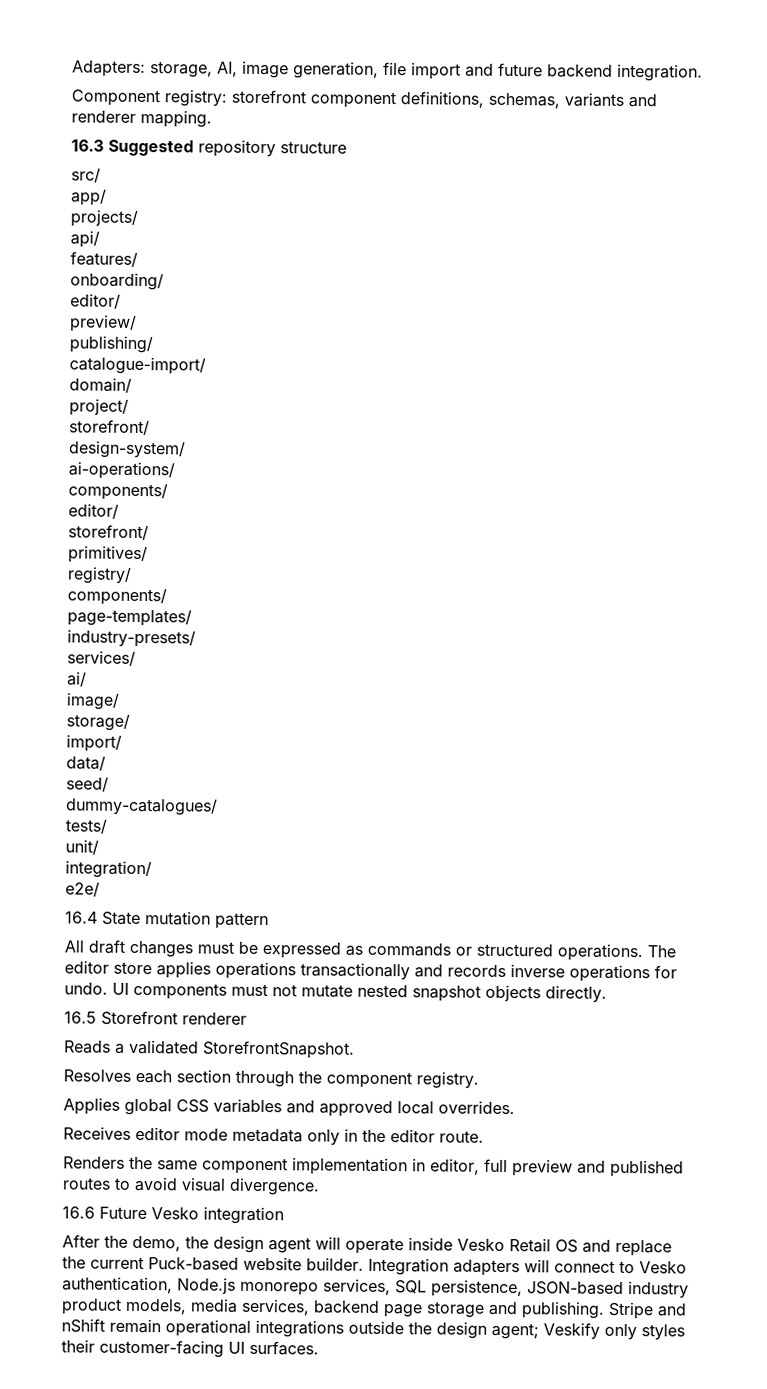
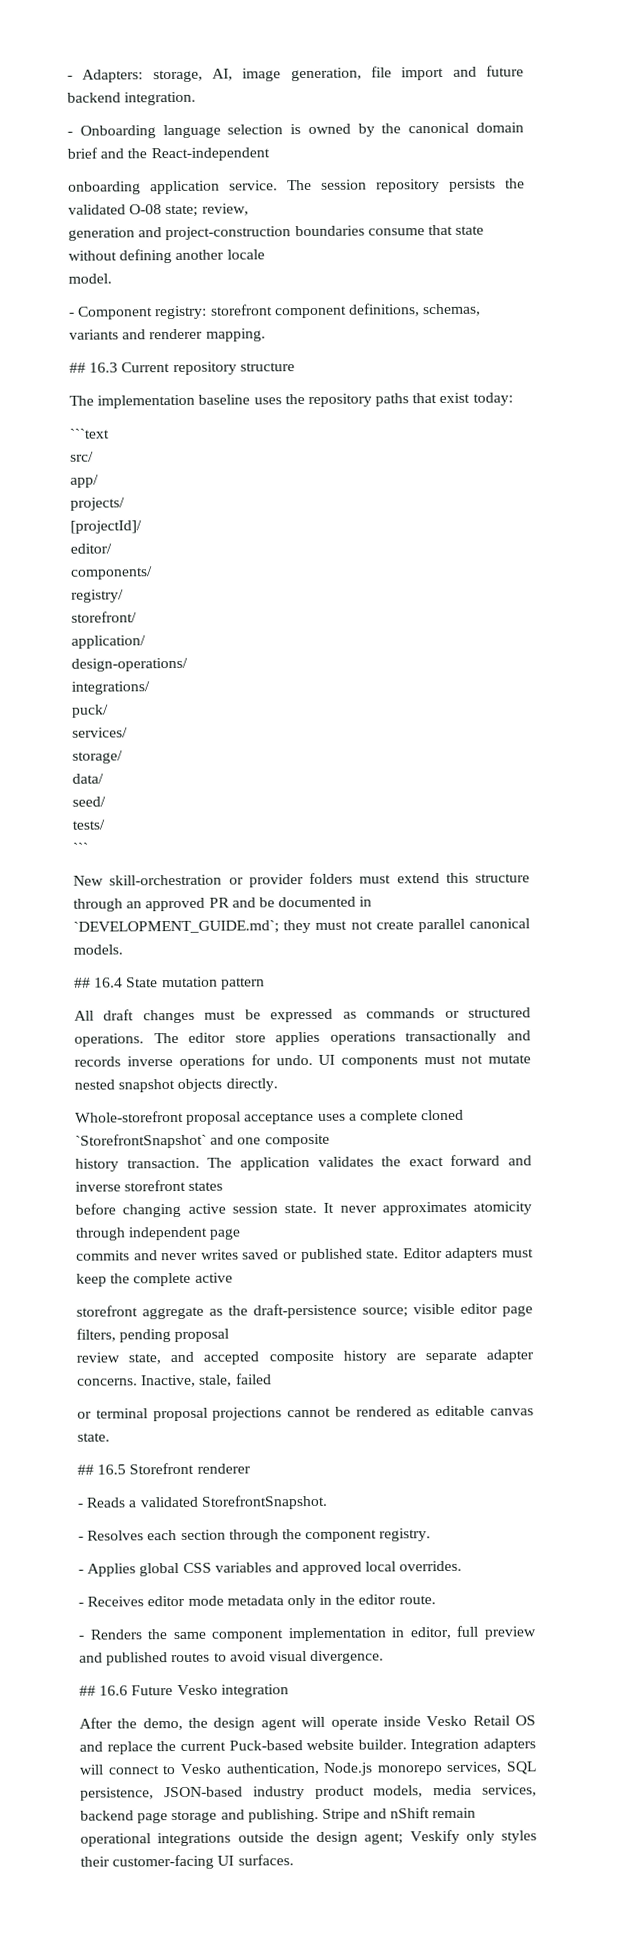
(72, 69) none -> [67,75,73,80] -
(703, 72) none -> [67,122,524,139] [67,147,270,162] [68,178,525,195] [68,203,249,218] [68,224,485,241] [68,249,265,264] [68,273,112,284] [69,312,75,317] - Onboarding language selection is owned by the canonical domain brief and the React-independent // onboarding application service. The session repository persists the validated O-08 state; review, // generation and project-construction boundaries consume that state without defining another locale // model. // -
[71,139,194,157] 16.3 Suggested -> [69,362,171,373] ## 16.3 Current
[71,168,101,183] [71,189,107,206] [70,209,138,227] [70,230,100,248] [70,251,138,267] [70,272,164,291] [70,293,121,309] [69,314,137,332] [69,335,153,354] [69,356,206,375] [69,377,132,393] [69,398,129,416] [69,419,150,436] [68,440,186,459] [68,461,175,480] [68,483,168,501] [68,503,119,519] [68,524,149,541] [68,545,148,564] [67,566,132,584] [67,588,167,606] [67,609,192,627] [67,629,196,648] src/ // app/ // projects/ // api/ // features/ // onboarding/ // editor/ // preview/ // publishing/ // catalogue-import/ // domain/ // project/ // storefront/ // design-system/ // ai-operations/ // components/ // editor/ // storefront/ // primitives/ // registry/ // components/ // page-templates/ // industry-presets/ -> [69,392,513,409] [69,428,109,439] [70,451,94,462] [70,474,99,488] [70,497,125,511] [70,520,142,534] [70,543,112,554] [70,566,153,580] [71,589,124,603] [71,611,137,623] [71,635,146,649] [71,657,188,672] [71,681,150,695] [71,704,109,718] The implementation baseline uses the repository paths that exist today: // ```text // src/ // app/ // projects/ // [projectId]/ // editor/ // components/ // registry/ // storefront/ // application/ // design-operations/ // integrations/ // puck/
[67,671,87,687] [66,692,120,710] // ai/ // image/ -> (128, 732) none
[66,734,122,752] // import/ -> (123, 757) none
[66,798,218,816] // dummy-catalogues/ -> (106, 801) none
[65,839,99,855] [65,860,152,879] [65,882,100,897] unit/ // integration/ // e2e/ // -> [73,842,89,853] [73,872,530,888] [73,896,373,912] [73,918,530,935] [73,944,123,955] [74,977,91,988] ``` // New skill-orchestration or provider folders must extend this structure through an approved PR and be documented in `DEVELOPMENT_GUIDE.md`; they must not create parallel canonical models. // ##
(607, 994) none -> [75,1109,465,1125] [75,1133,330,1149] [75,1154,532,1172] [75,1179,224,1192] [75,1201,532,1218] [75,1226,242,1241] [76,1247,534,1263] [76,1272,233,1287] [76,1303,533,1320] [76,1328,230,1343] [76,1349,534,1365] [77,1373,272,1388] [77,1405,534,1422] [77,1432,110,1442] [77,1464,94,1475] Whole-storefront proposal acceptance uses a complete cloned `StorefrontSnapshot` and one composite // history transaction. The application validates the exact forward and inverse storefront states // before changing active session state. It never approximates atomicity through independent page // commits and never writes saved or published state. Editor adapters must keep the complete active // storefront aggregate as the draft-persistence source; visible editor page filters, pending proposal // review state, and accepted composite history are separate adapter concerns. Inactive, stale, failed // or terminal proposal projections cannot be rendered as editable canvas state. // ##
(247, 1018) none -> [77,1503,84,1508] -
(355, 1049) none -> [78,1536,84,1541] -
(479, 1080) none -> [78,1569,84,1574] -
(515, 1107) none -> [78,1602,84,1607] -
(484, 1136) none -> [78,1635,85,1640] -
(320, 1186) none -> [79,1685,96,1696] ##

